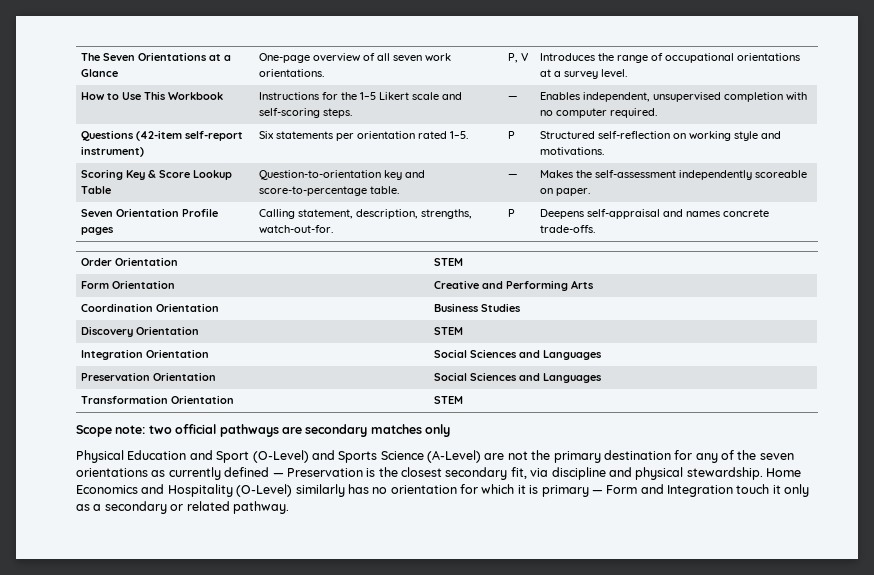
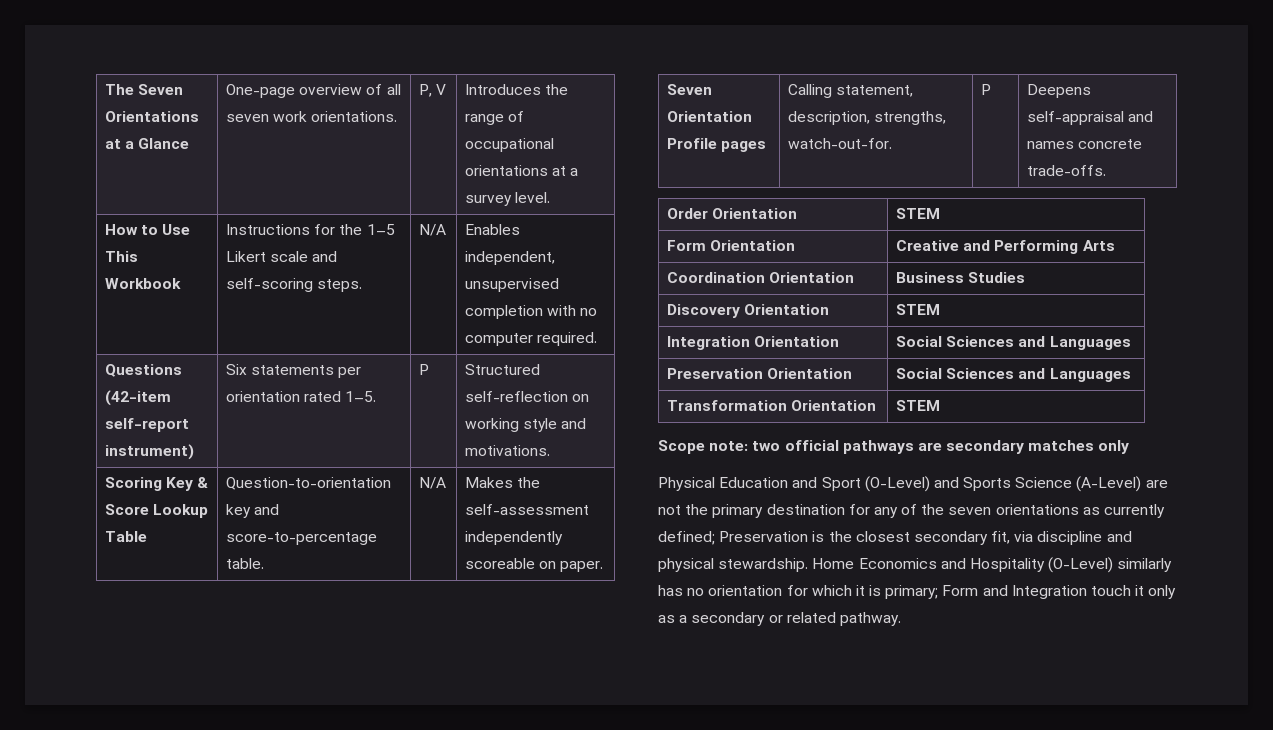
[508,96,519,100] — -> [419,224,447,236] N/A
[508,174,519,178] — -> [419,477,447,489] N/A
[224,467,284,477] defined — -> [658,531,715,545] defined;
[541,485,603,497] primary — -> [885,585,939,599] primary;

